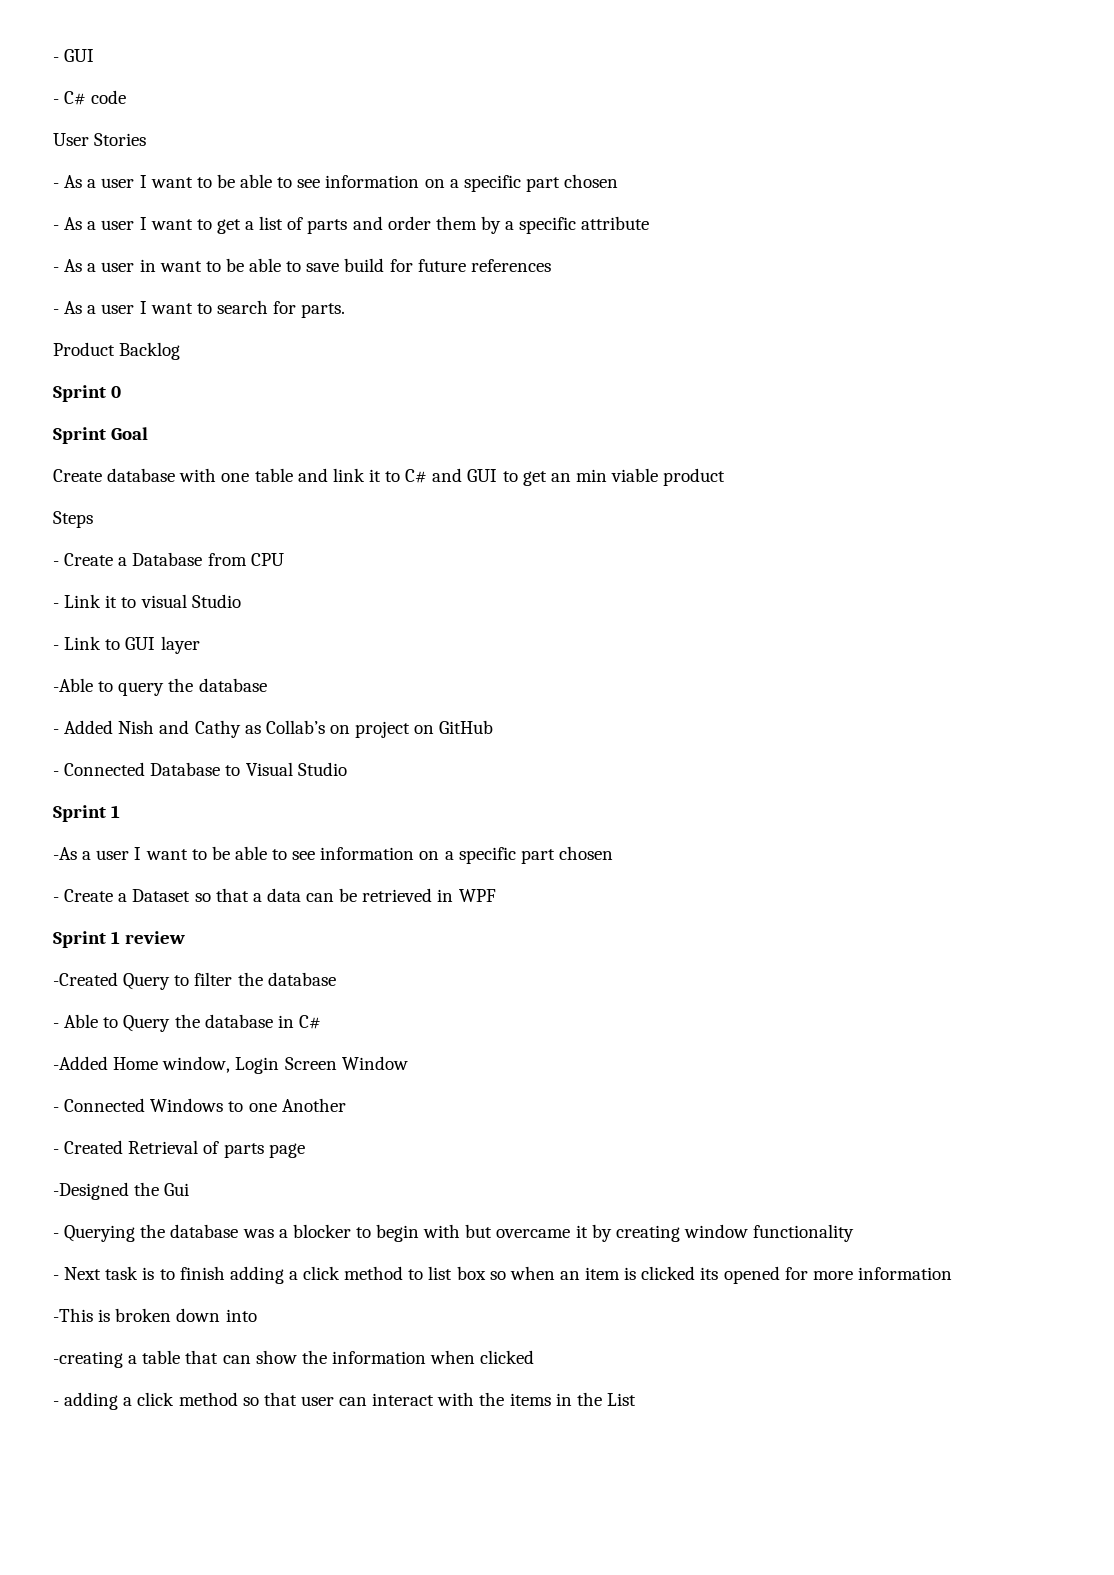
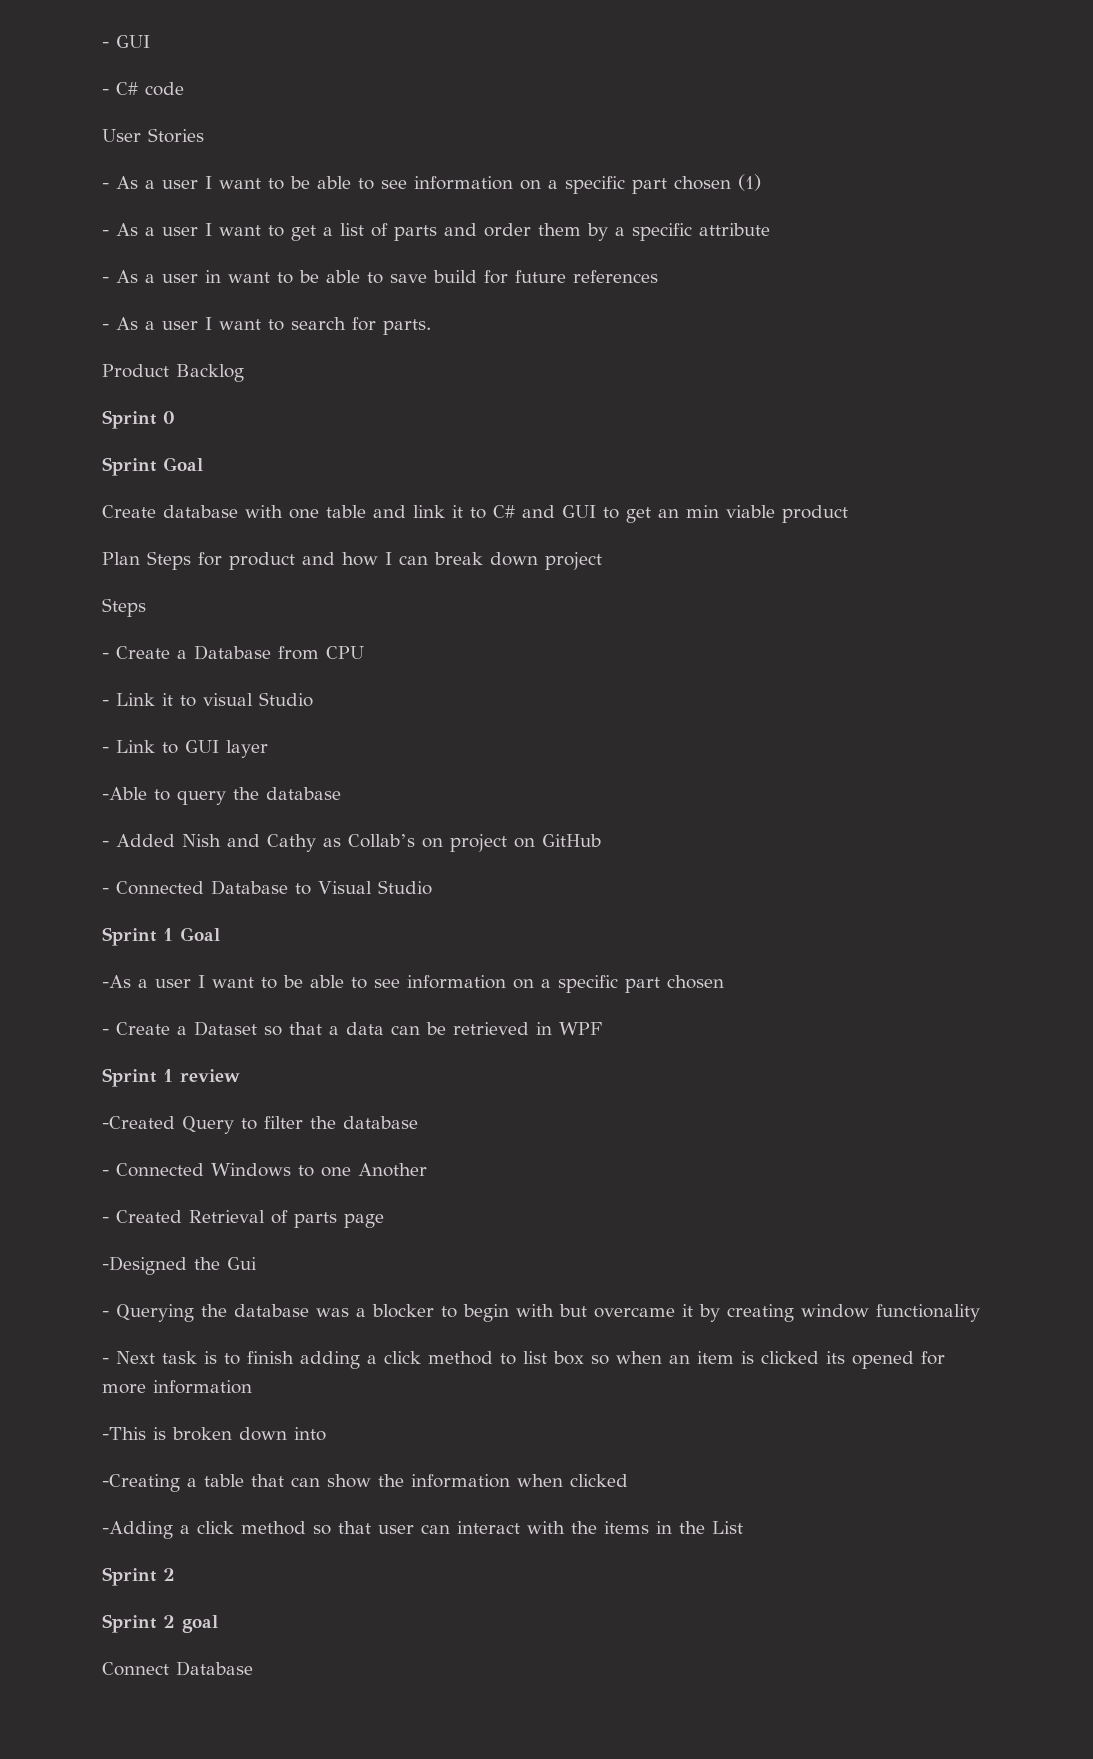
(619, 181) none -> [738,174,761,191] (1)
(726, 477) none -> [102,551,602,570] // Plan Steps for product and how I can break down project
(121, 811) none -> [180,927,220,941] Goal
[53,1014,321,1032] [53,1056,408,1074] // - Able to Query the database in C# // -Added Home window, Login Screen Window -> (418, 1122) none
[53,1351,123,1368] -creating -> [102,1474,180,1492] -Creating
[53,1392,119,1410] - adding -> [102,1521,173,1539] -Adding
(636, 1399) none -> [102,1567,175,1586] [102,1614,218,1633] [102,1661,253,1676] // Sprint 2 // Sprint 2 goal // Connect Database

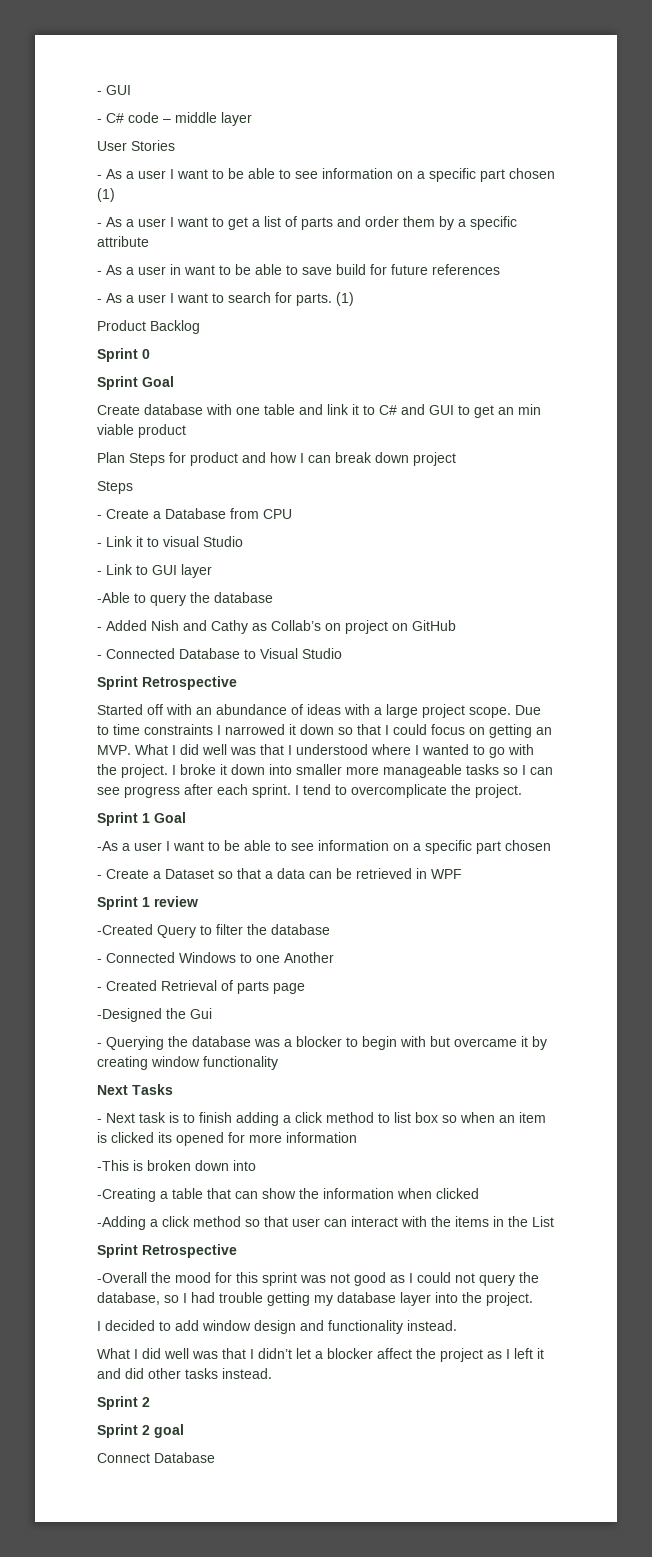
(184, 89) none -> [163,112,252,126] – middle layer
(431, 327) none -> [336,292,354,306] (1)
(432, 887) none -> [97,676,237,690] [97,704,541,718] [97,724,552,738] [97,744,534,758] [97,764,553,778] [97,784,522,798] // Sprint Retrospective // Started off with an abundance of ideas with a large project scope. Due to time constraints I narrowed it down so that I could focus on getting an MVP. What I did well was that I understood where I wanted to go with the project. I broke it down into smaller more manageable tasks so I can see progress after each sprint. I tend to overcomplicate the project.
(980, 1313) none -> [97,1084,173,1095] // Next Tasks
(743, 1527) none -> [97,1244,237,1258] [97,1272,539,1286] [97,1292,533,1306] [97,1320,457,1334] [97,1348,544,1362] [97,1368,272,1379] // Sprint Retrospective // -Overall the mood for this sprint was not good as I could not query the database, so I had trouble getting my database layer into the project. // I decided to add window design and functionality instead. // What I did well was that I didn’t let a blocker affect the project as I left it and did other tasks instead.

